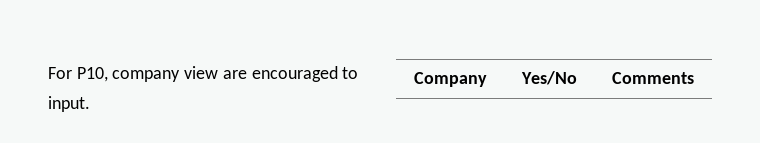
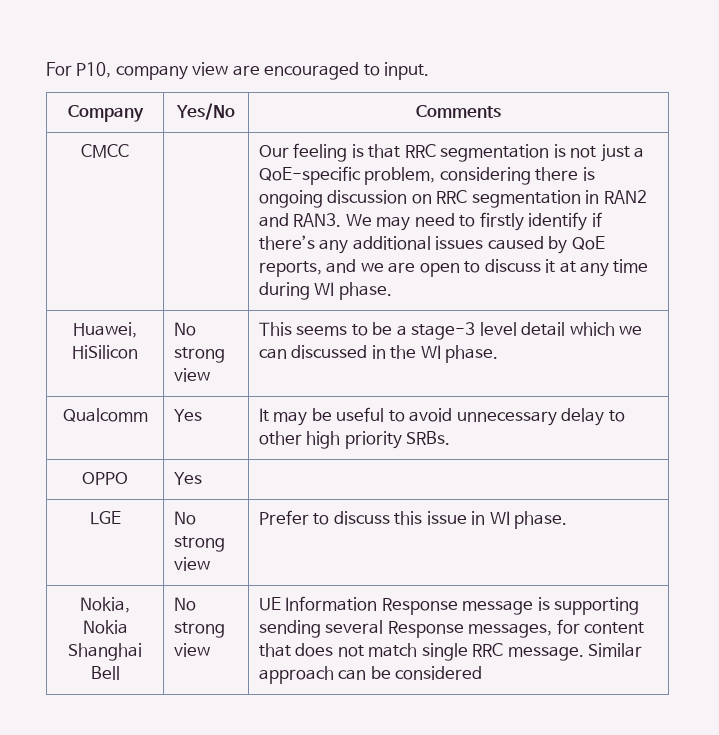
(694, 78) none -> [81,144,129,158] [258,143,645,162] [258,166,595,185] [258,190,647,208] [258,212,602,231] [258,235,605,254] [258,259,649,277] [258,282,392,300] [73,322,137,338] [72,345,138,359] [173,322,196,336] [173,347,225,363] [173,368,210,382] [258,322,643,340] [258,345,499,363] [62,408,148,422] [173,409,202,422] [258,407,625,426] [258,431,451,449] [82,472,128,485] [173,472,202,485] [89,511,121,525] [173,511,196,525] [173,536,225,552] [173,557,210,571] [258,510,568,529] [80,597,130,613] [82,620,128,634] [68,643,143,661] [90,666,120,680] [173,597,196,611] [173,622,225,638] [173,643,210,657] [258,596,640,615] [258,619,645,638] [258,643,643,661] [258,666,483,684] // CMCC | | Our feeling is that RRC segmentation is not just a QoE-specific problem, considering there is ongoing discussion on RRC segmentation in RAN2 and RAN3. We may need to firstly identify if there’s any additional issues caused by QoE reports, and we are open to discuss it at any time during WI phase. // Huawei, HiSilicon | No strong view | This seems to be a stage-3 level detail which we can discussed in the WI phase. // Qualcomm | Yes | It may be useful to avoid unnecessary delay to other high priority SRBs. // OPPO | Yes | // LGE | No strong view | Prefer to discuss this issue in WI phase. // Nokia, Nokia Shanghai Bell | No strong view | UE Information Response message is supporting sending several Response messages, for content that does not match single RRC message. Similar approach can be considered

